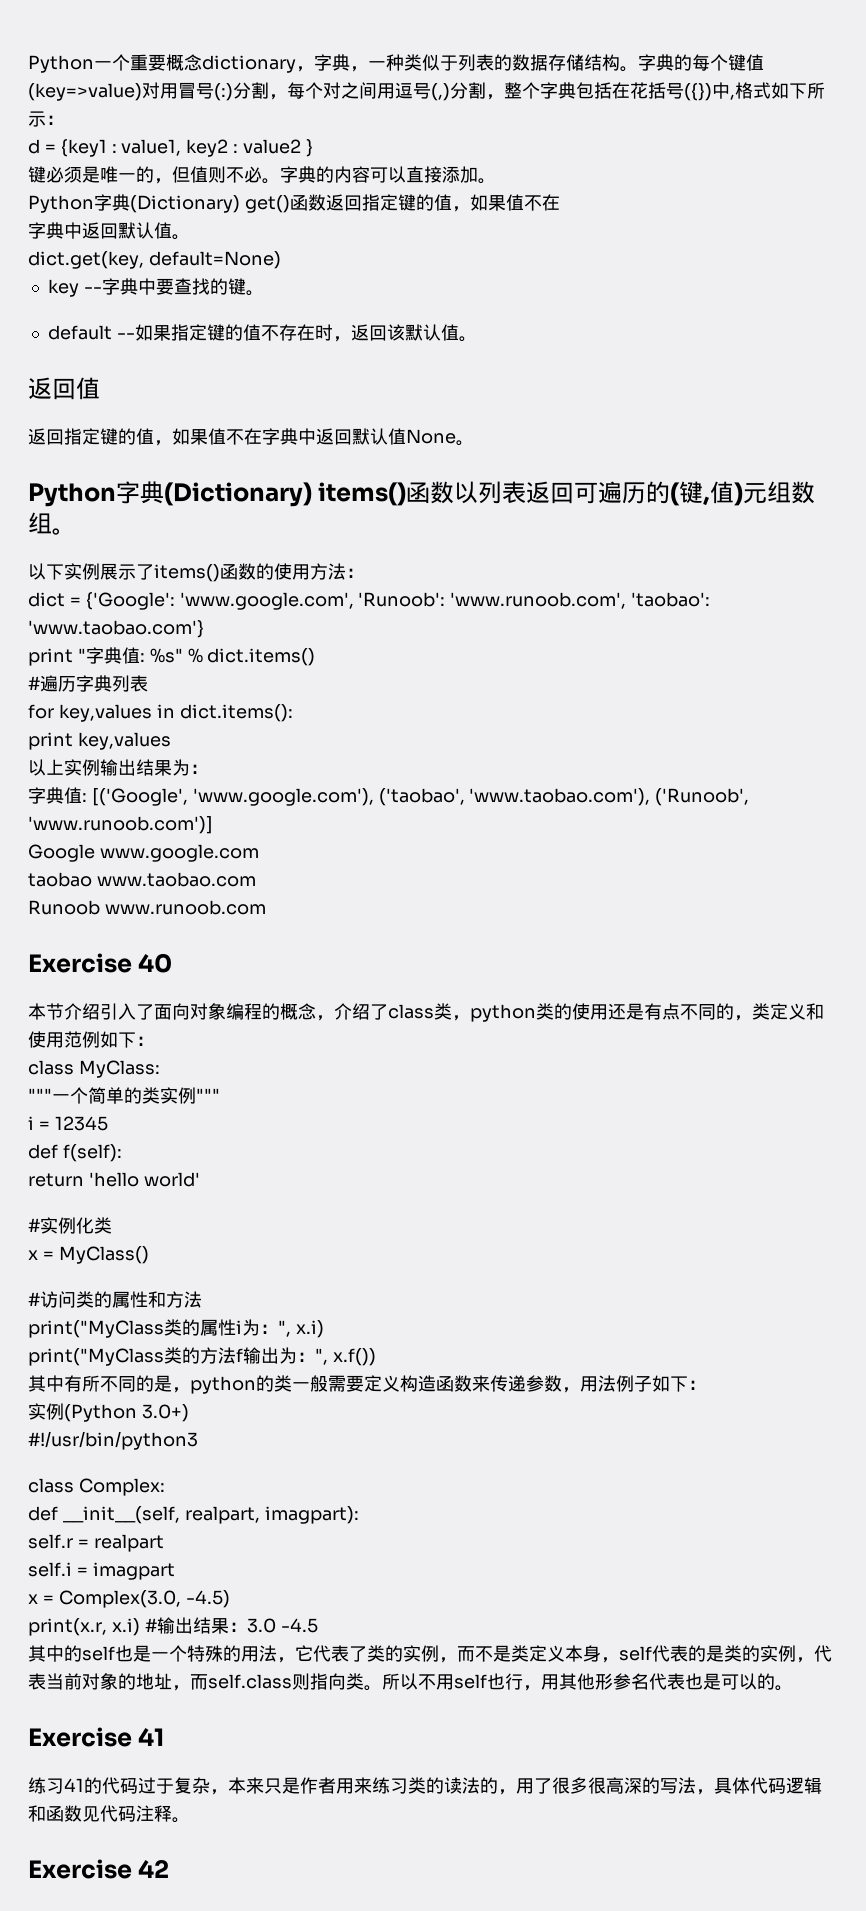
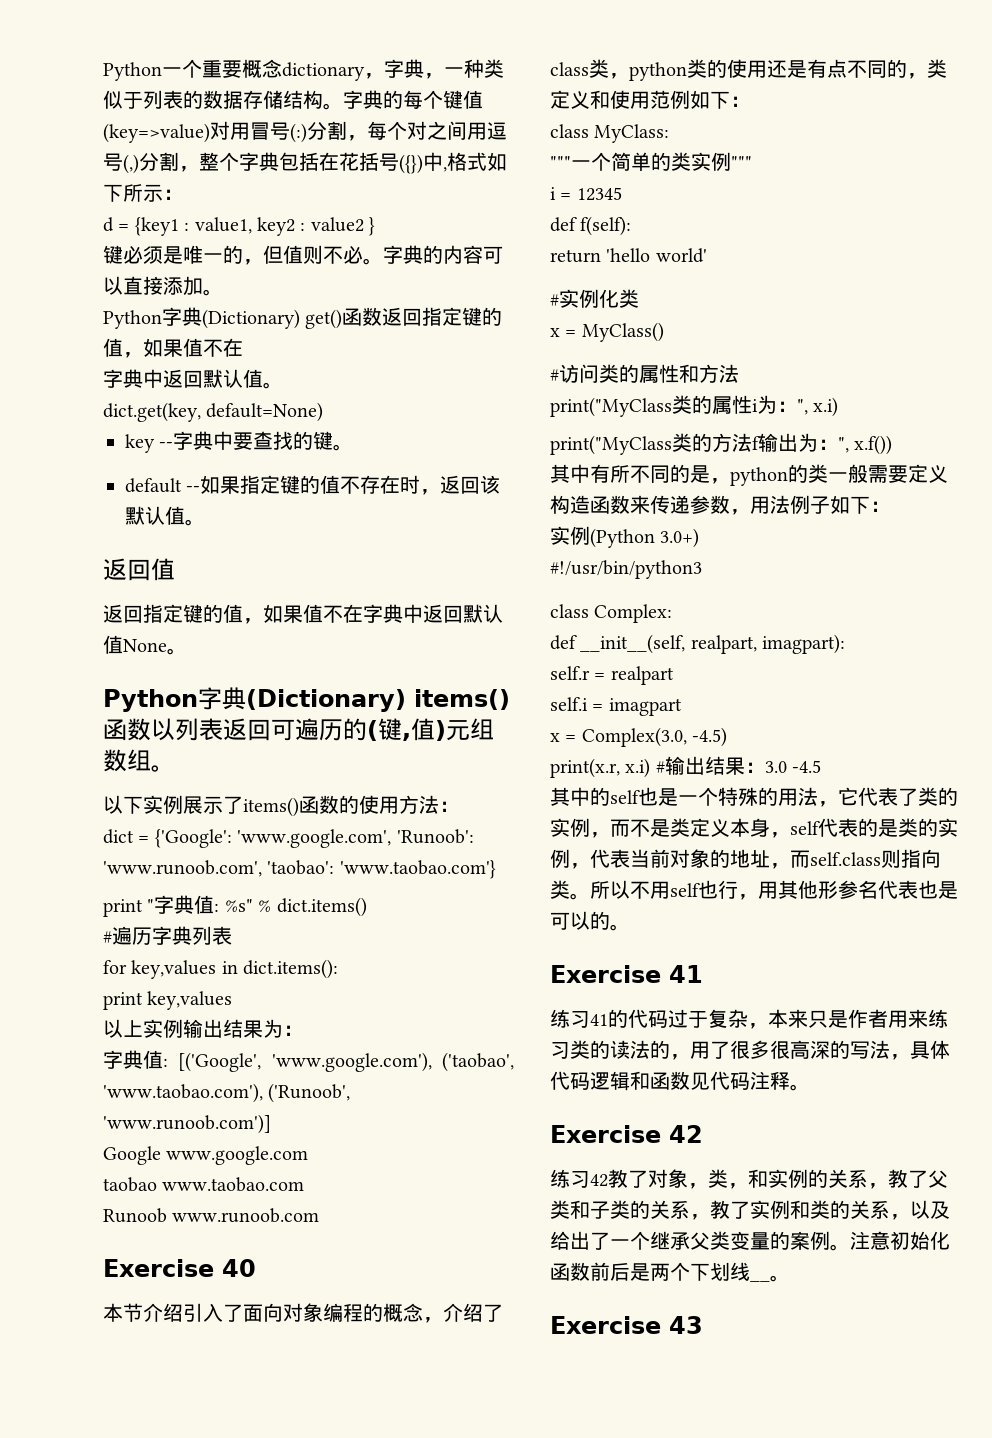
(170, 1868) none -> [550,1169,948,1189] [550,1200,950,1220] [550,1231,950,1251] [550,1262,790,1282] [550,1316,703,1334] // 练习42教了对象，类，和实例的关系，教了父类和子类的关系，教了实例和类的关系，以及给出了一个继承父类变量的案例。注意初始化函数前后是两个下划线__。 // Exercise 43

